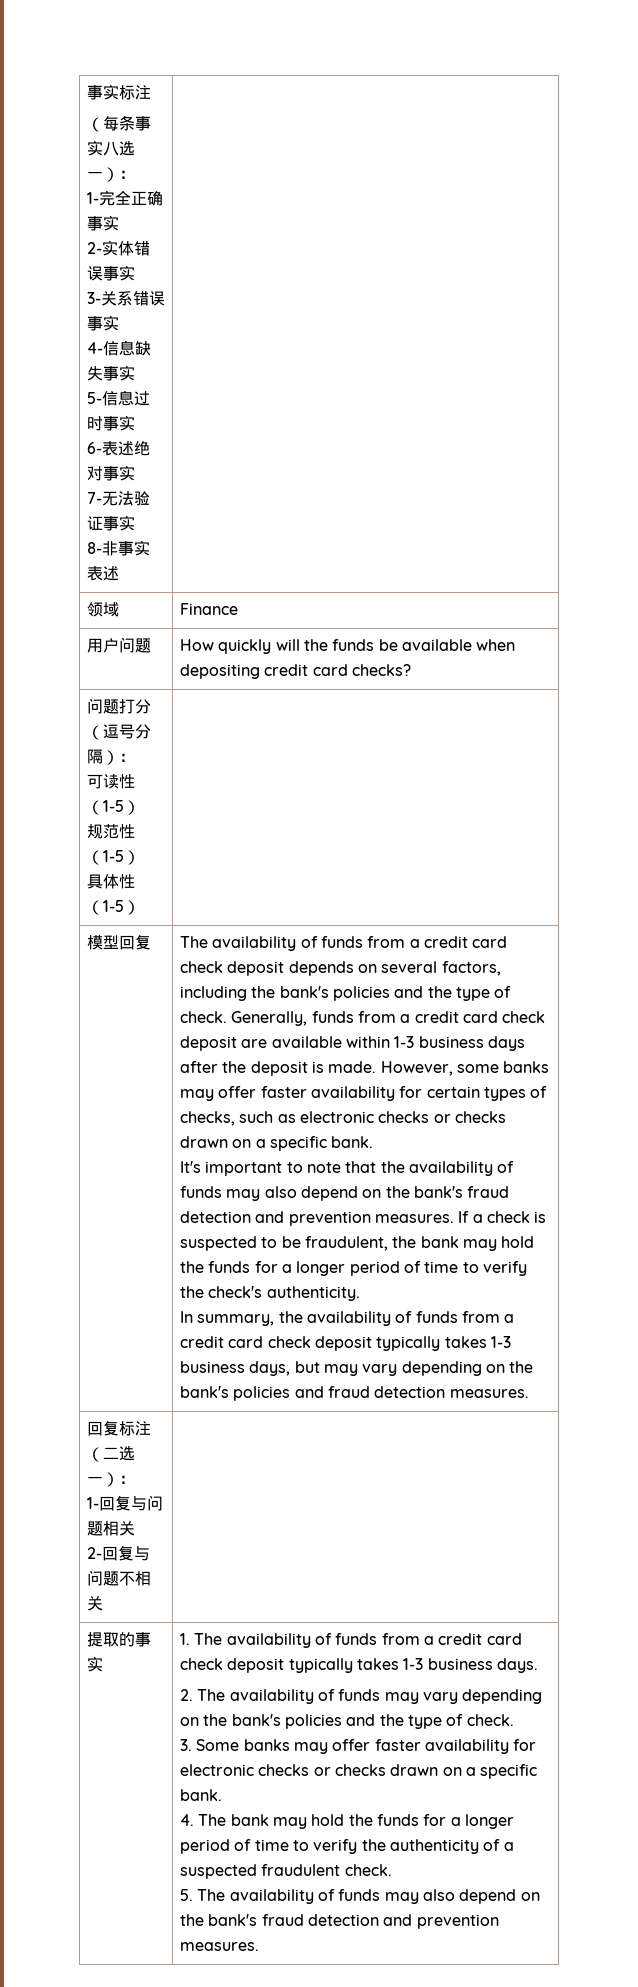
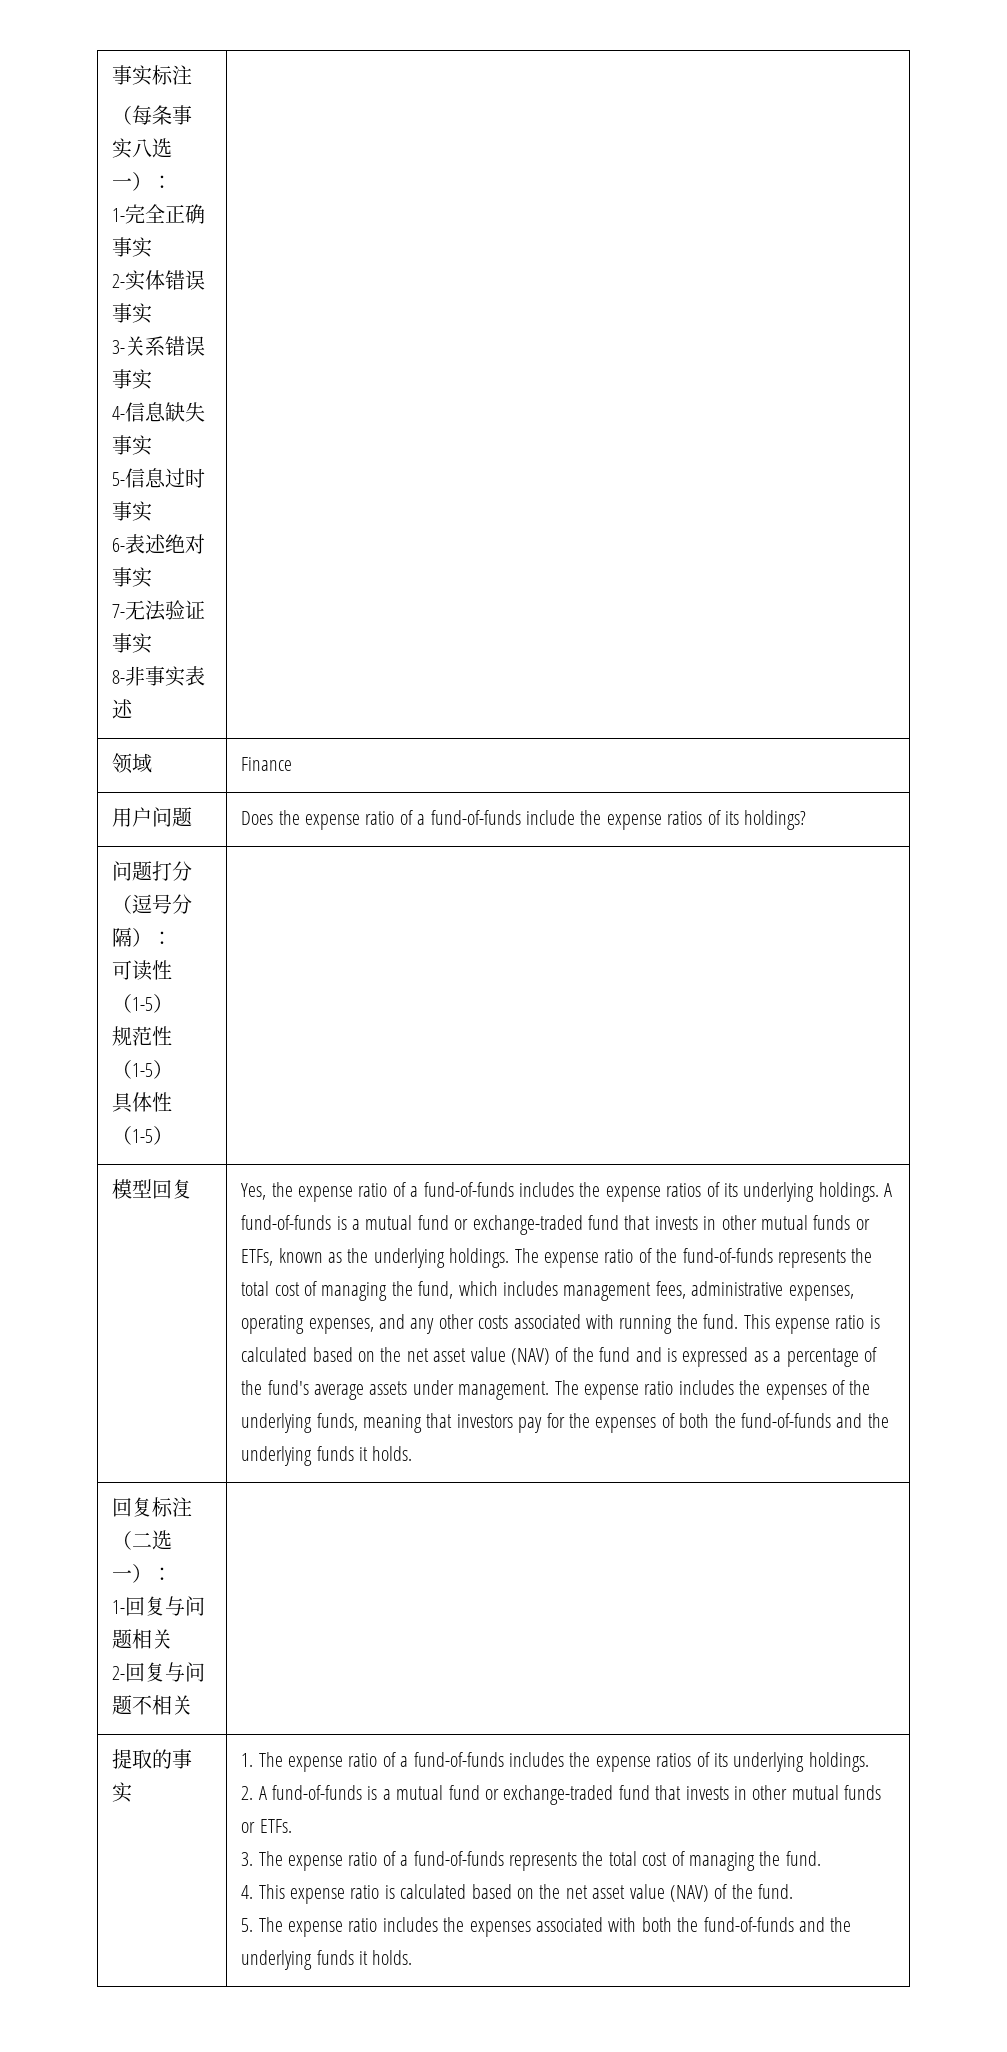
[179,639,516,654] [179,664,411,679] How quickly will the funds be available when depositing credit card checks? -> [241,810,807,830] Does the expense ratio of a fund-of-funds include the expense ratios of its holdings?
[179,936,508,951] [179,961,501,976] [179,986,512,1001] [179,1011,546,1026] [179,1036,525,1051] [179,1061,550,1076] [179,1086,548,1101] [179,1111,506,1126] [179,1136,374,1151] [179,1161,515,1176] [179,1186,510,1201] [179,1211,547,1226] [179,1236,535,1251] [179,1261,527,1276] [179,1286,360,1301] [179,1311,515,1326] [179,1336,511,1351] [179,1361,534,1376] [179,1386,529,1401] The availability of funds from a credit card check deposit depends on several factors, including the bank's policies and the type of check. Generally, funds from a credit card check deposit are available within 1-3 business days after the deposit is made. However, some banks may offer faster availability for certain types of checks, such as electronic checks or checks drawn on a specific bank. // It's important to note that the availability of funds may also depend on the bank's fraud detection and prevention measures. If a check is suspected to be fraudulent, the bank may hold the funds for a longer period of time to verify the check's authenticity. // In summary, the availability of funds from a credit card check deposit typically takes 1-3 business days, but may vary depending on the bank's policies and fraud detection measures. -> [241,1182,893,1202] [241,1215,870,1235] [241,1248,873,1268] [241,1281,854,1301] [241,1314,880,1334] [241,1347,878,1367] [241,1380,871,1400] [241,1413,889,1433] [241,1446,413,1466] Yes, the expense ratio of a fund-of-funds includes the expense ratios of its underlying holdings. A fund-of-funds is a mutual fund or exchange-traded fund that invests in other mutual funds or ETFs, known as the underlying holdings. The expense ratio of the fund-of-funds represents the total cost of managing the fund, which includes management fees, administrative expenses, operating expenses, and any other costs associated with running the fund. This expense ratio is calculated based on the net asset value (NAV) of the fund and is expressed as a percentage of the fund's average assets under management. The expense ratio includes the expenses of the underlying funds, meaning that investors pay for the expenses of both the fund-of-funds and the underlying funds it holds.
[226,1633,522,1648] [179,1658,538,1673] [179,1689,543,1704] [179,1714,514,1729] [179,1739,537,1754] [179,1764,538,1779] [179,1789,222,1801] [179,1814,514,1829] [179,1839,514,1854] [179,1864,392,1879] [179,1889,540,1904] [179,1914,499,1929] [179,1942,259,1951] availability of funds from a credit card check deposit typically takes 1-3 business days. // 2. The availability of funds may vary depending on the bank's policies and the type of check. // 3. Some banks may offer faster availability for electronic checks or checks drawn on a specific bank. // 4. The bank may hold the funds for a longer period of time to verify the authenticity of a suspected fraudulent check. // 5. The availability of funds may also depend on the bank's fraud detection and prevention measures. -> [288,1752,869,1772] [241,1785,882,1805] [241,1819,292,1833] [241,1851,821,1871] [241,1884,794,1904] [241,1917,852,1937] [241,1950,413,1970] expense ratio of a fund-of-funds includes the expense ratios of its underlying holdings. // 2. A fund-of-funds is a mutual fund or exchange-traded fund that invests in other mutual funds or ETFs. // 3. The expense ratio of a fund-of-funds represents the total cost of managing the fund. // 4. This expense ratio is calculated based on the net asset value (NAV) of the fund. // 5. The expense ratio includes the expenses associated with both the fund-of-funds and the underlying funds it holds.

